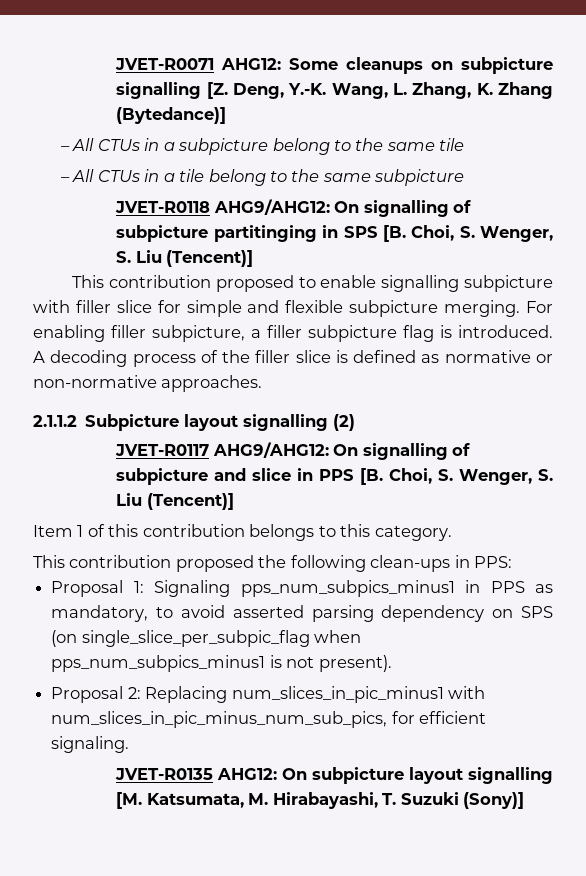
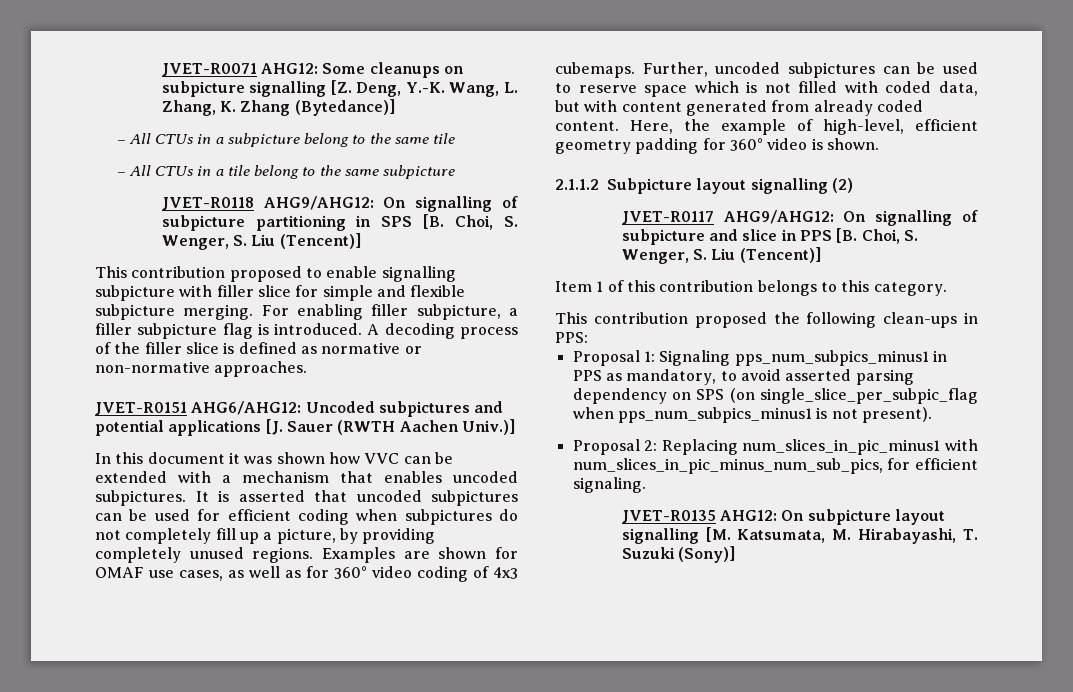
[213,225,317,242] partitinging -> [255,215,346,231] partitioning
(263, 383) none -> [95,401,504,417] [95,419,515,436] [95,452,453,464] [95,471,518,483] [95,490,518,506] [95,509,518,525] [95,528,436,544] [95,547,519,563] [95,566,518,582] [555,62,979,78] [555,81,978,97] [555,100,923,116] [555,119,978,135] [555,138,879,154] // JVET-R0151 AHG6/AHG12: Uncoded subpictures and potential applications [J. Sauer (RWTH Aachen Univ.)] // In this document it was shown how VVC can be extended with a mechanism that enables uncoded subpictures. It is asserted that uncoded subpictures can be used for efficient coding when subpictures do not completely fill up a picture, by providing completely unused regions. Examples are shown for OMAF use cases, as well as for 360° video coding of 4x3 cubemaps. Further, uncoded subpictures can be used to reserve space which is not filled with coded data, but with content generated from already coded content. Here, the example of high-level, efficient geometry padding for 360° video is shown.

